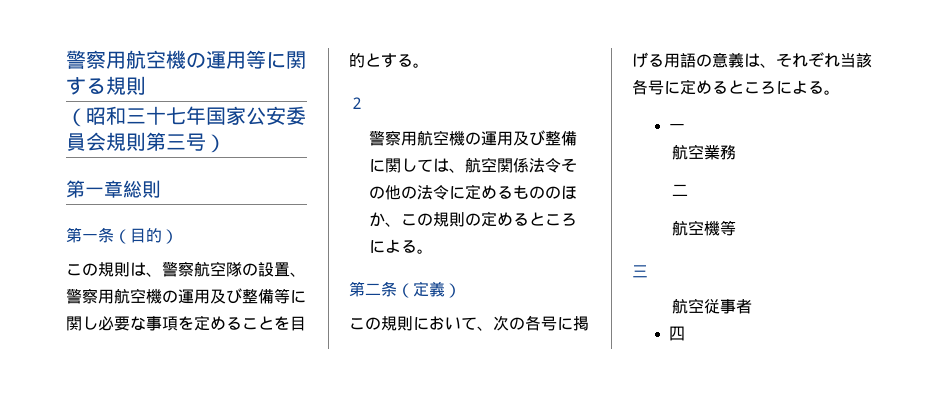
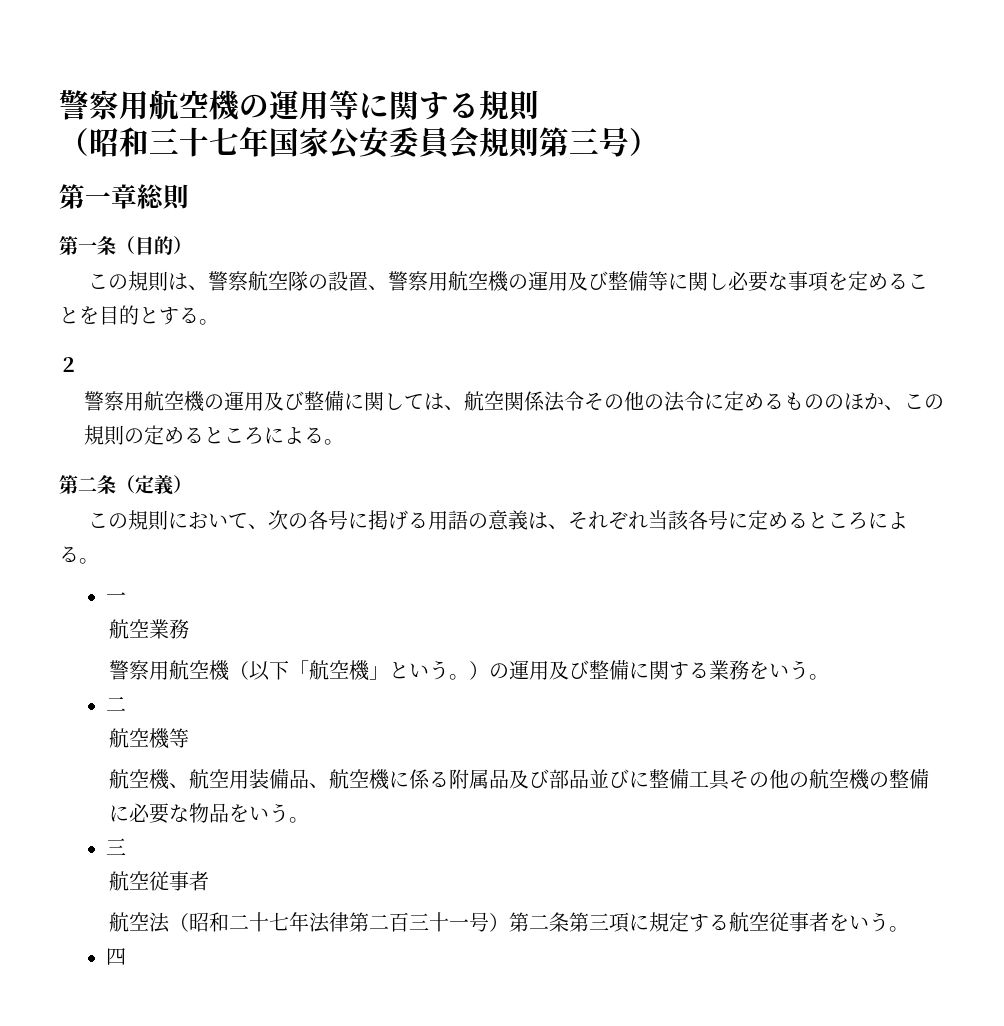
[671,184,688,196] [671,220,736,236] [632,265,648,278] [671,298,752,314] 二 // 航空機等 // 三 // 航空従事者 -> [108,660,829,681] [105,696,126,712] [108,728,189,749] [108,769,929,790] [108,803,309,824] [105,838,126,855] [108,871,209,891] [108,912,909,933] 警察用航空機（以下「航空機」という。）の運用及び整備に関する業務をいう。 // 二 // 航空機等 // 航空機、航空用装備品、航空機に係る附属品及び部品並びに整備工具その他の航空機の整備に必要な物品をいう。 // 三 // 航空従事者 // 航空法（昭和二十七年法律第二百三十一号）第二条第三項に規定する航空従事者をいう。

